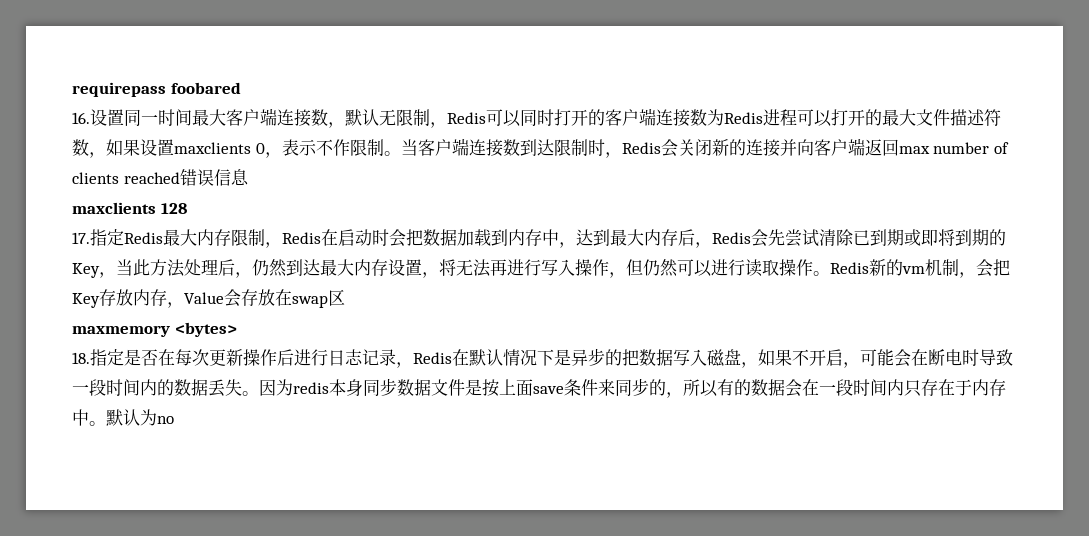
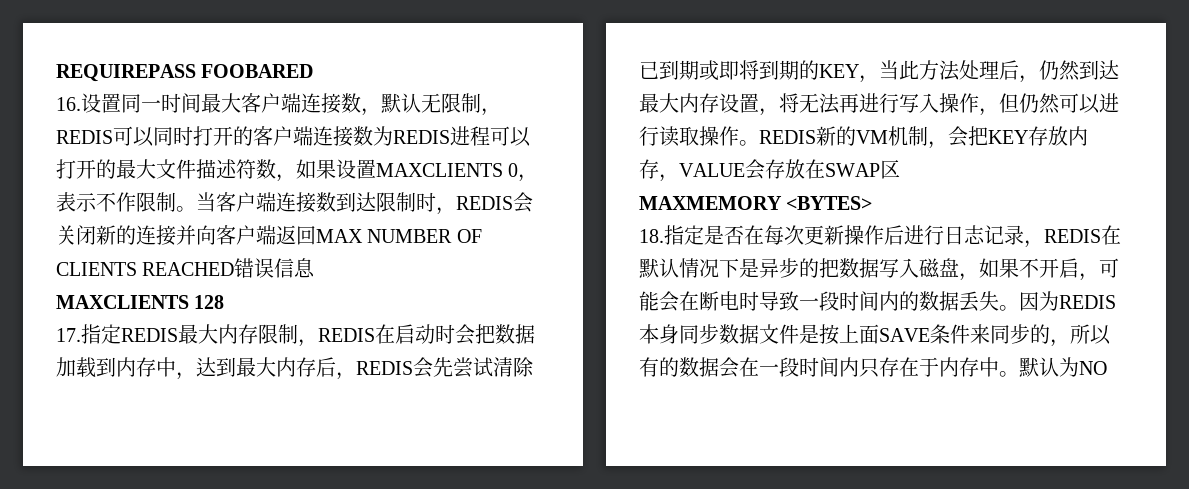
[72,82,241,97] requirepass foobared -> [56,64,314,82] REQUIREPASS FOOBARED
[447,112,486,124] Redis -> [56,130,113,144] REDIS
[724,112,763,124] Redis -> [393,130,450,144] REDIS
[174,142,251,154] maxclients -> [376,163,503,177] MAXCLIENTS
[621,142,661,154] Redis -> [456,196,513,210] REDIS
[898,142,1009,154] [72,172,180,184] max number of clients reached -> [316,229,482,243] [56,262,235,276] MAX NUMBER OF CLIENTS REACHED
[72,202,156,214] maxclients -> [56,295,189,309] MAXCLIENTS
[124,232,163,244] Redis -> [121,328,178,342] REDIS
[282,232,321,244] Redis -> [318,328,375,342] REDIS
[712,232,751,244] Redis -> [356,361,413,375] REDIS
[72,263,100,278] Key -> [819,64,859,78] KEY
[830,259,925,276] Redis新的vm -> [759,126,888,146] REDIS新的VM
[72,293,100,308] Key -> [988,130,1028,144] KEY
[184,292,224,304] Value -> [679,163,745,177] VALUE
[292,295,328,308] swap -> [825,163,880,177] SWAP
[72,322,237,337] maxmemory <bytes> -> [639,196,873,210] MAXMEMORY <BYTES>
[413,352,452,364] Redis -> [1044,229,1101,243] REDIS
[293,382,329,394] redis -> [1059,295,1116,309] REDIS
[533,386,564,394] save -> [879,328,930,342] SAVE
[157,416,174,424] no -> [1079,361,1107,375] NO

